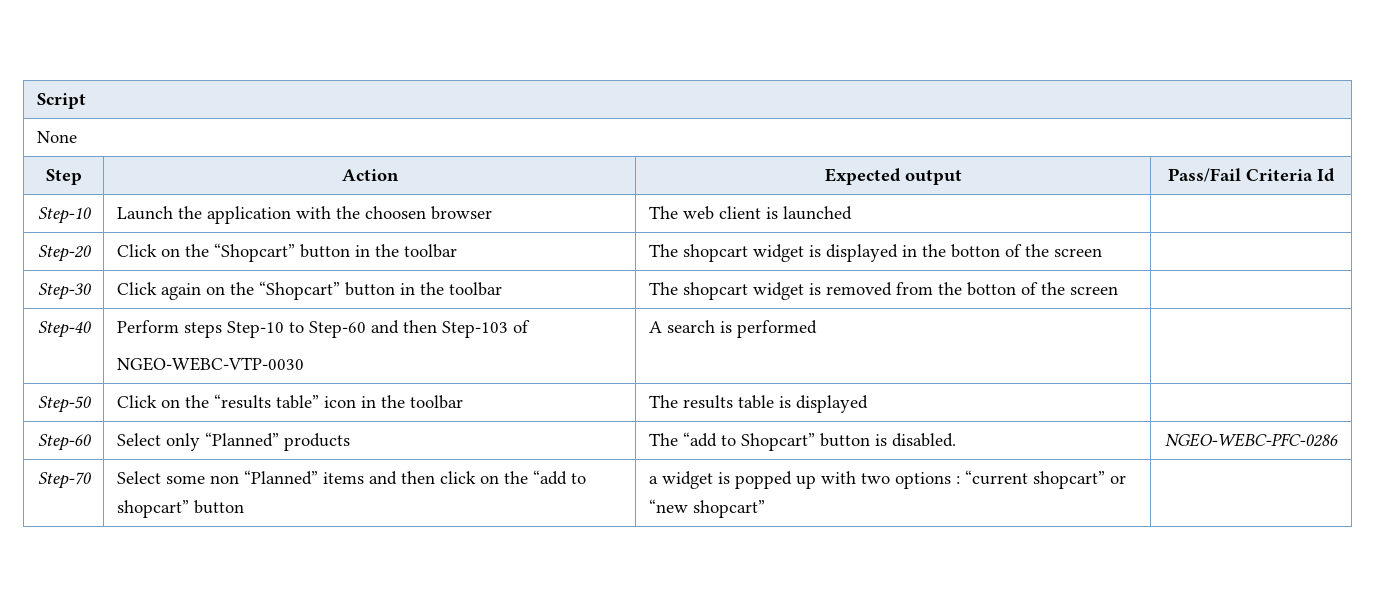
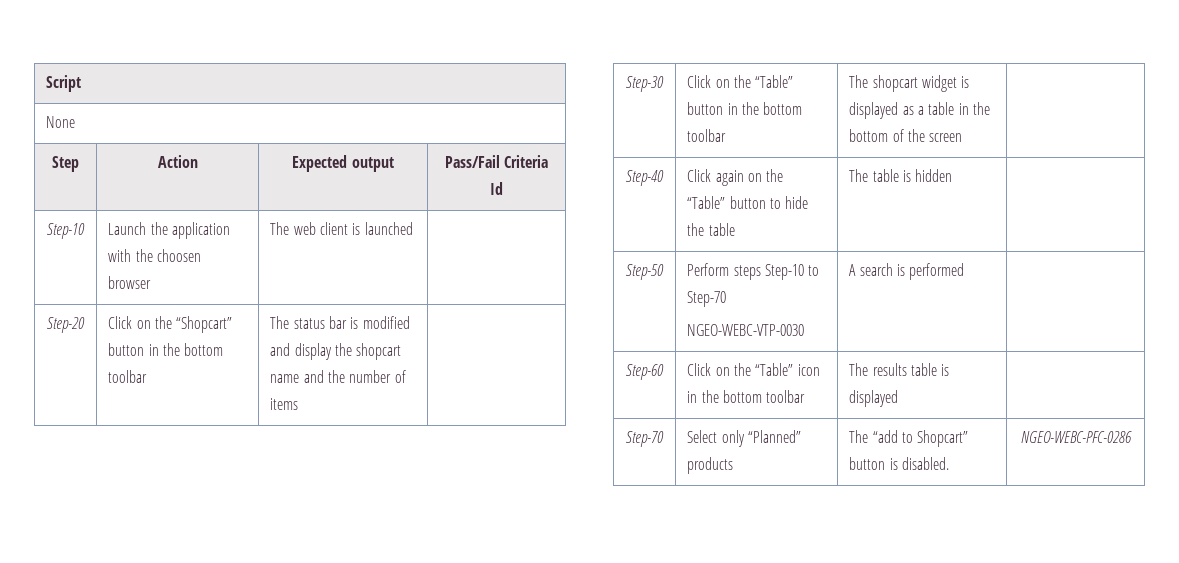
(399, 250) none -> [184,343,224,356] [108,370,148,383] [270,316,410,329] [270,343,402,360] [270,370,406,383] [270,398,299,410] [626,76,664,92] [687,75,794,88] [687,102,803,115] bottom toolbar | The status bar is modified and display the shopcart name and the number of items | // Step-30 | Click on the “Table” button in the bottom
[901,244,1102,258] [37,283,92,300] [116,281,502,300] [648,282,1118,300] [37,321,92,338] in the botton of the screen | // Step-30 | Click again on the “Shopcart” button in the toolbar | The shopcart widget is removed from the botton of the screen | // Step-40 -> [902,102,990,115] [849,129,963,142] [626,170,664,186] [687,169,784,186] [687,196,809,209] [687,223,735,236] [849,169,953,182] [626,264,664,280] as a table in the bottom of the screen | // Step-40 | Click again on the “Table” button to hide the table | The table is hidden | // Step-50
[308,320,530,338] Step-60 and then Step-103 of -> [687,291,727,307] Step-70
[37,396,92,413] [116,394,319,409] Step-50 | Click on the “results table” -> [626,364,664,380] [687,363,794,376] Step-60 | Click on the “Table”
(405, 401) none -> [723,390,763,403] bottom
[37,434,92,451] Step-60 -> [626,431,664,447] Step-70
[37,472,92,489] [116,470,586,485] [116,500,244,518] [648,470,1126,489] [648,499,765,518] // Step-70 | Select some non “Planned” items and then click on the “add to shopcart” button | a widget is popped up with two options : “current shopcart” or “new shopcart” | -> (1132, 437) none

